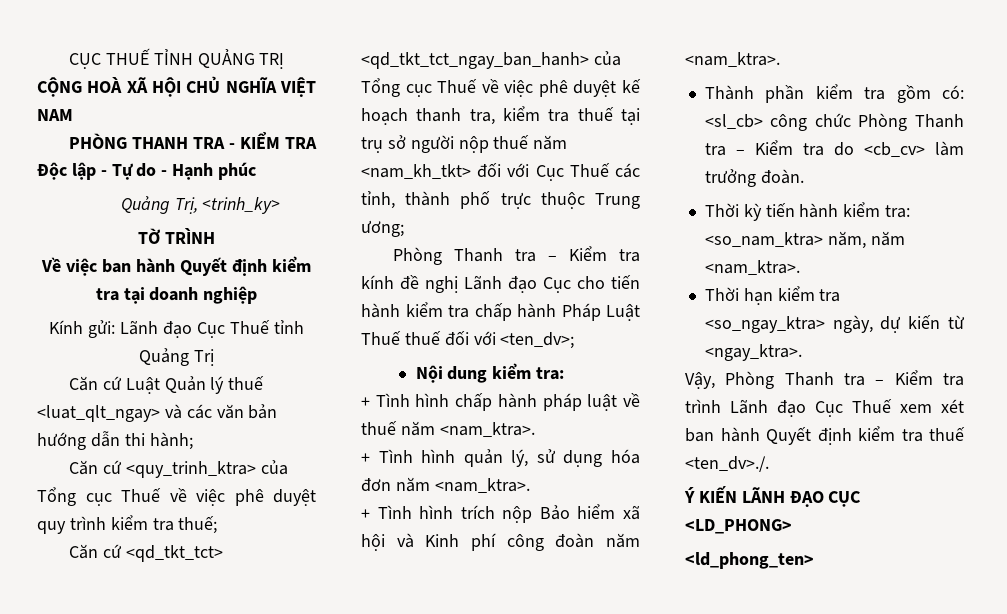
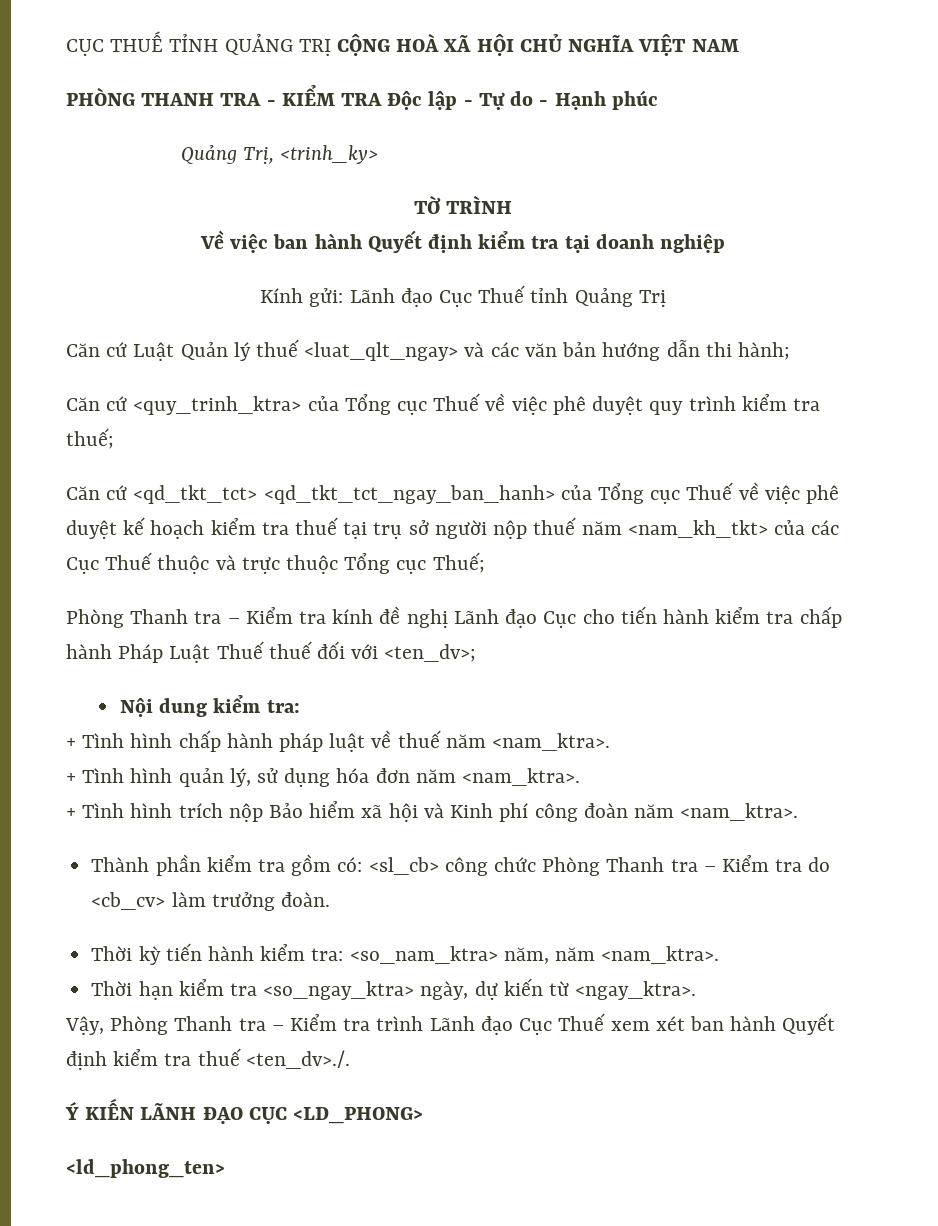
[416,108,495,125] thanh tra, -> (205, 529) none
[477,163,640,181] [361,191,640,209] [361,220,404,237] đối với Cục Thuế các tỉnh, thành phố trực thuộc Trung ương; -> [773,520,840,535] [66,552,485,574] của các Cục Thuế thuộc và trực thuộc Tổng cục Thuế;

